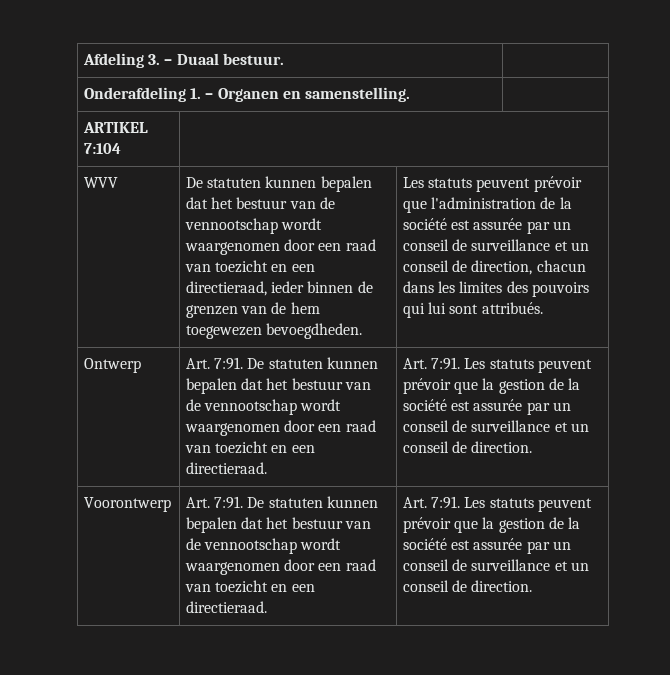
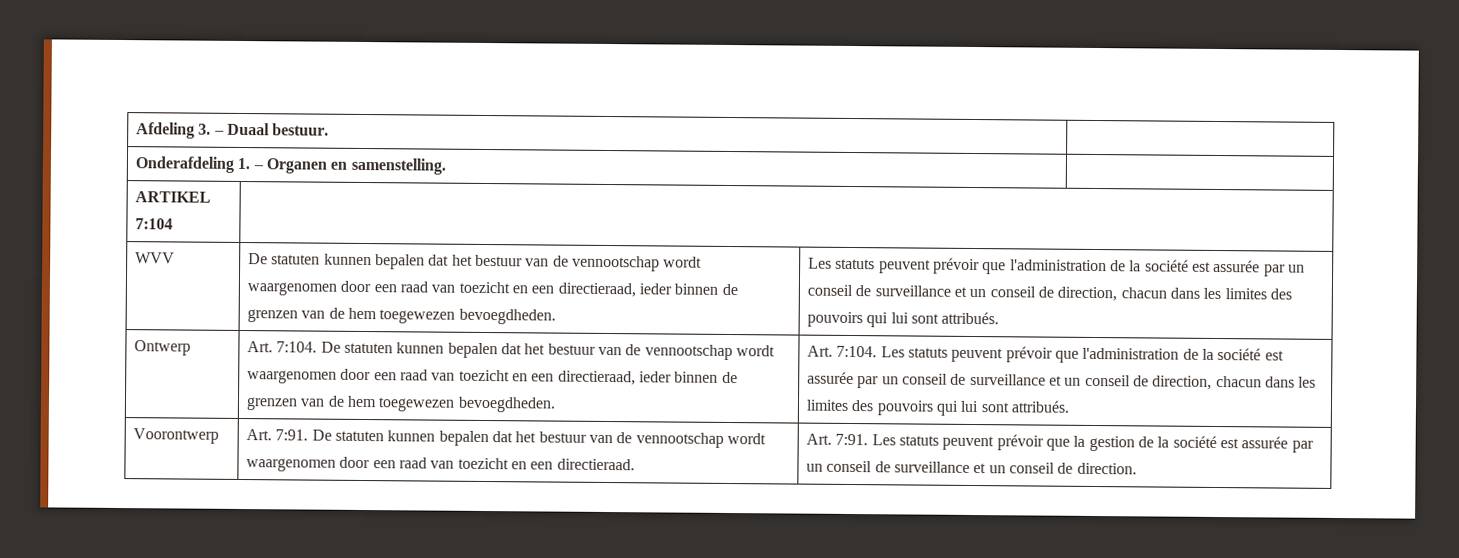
[214,357,244,370] 7:91. -> [276,341,318,353] 7:104.
[185,462,267,474] [402,357,593,373] [402,378,545,394] directieraad. | Art. 7:91. Les statuts peuvent prévoir que la gestion -> [557,370,738,386] [246,395,556,413] [807,345,1180,363] directieraad, ieder binnen de grenzen van de hem toegewezen bevoegdheden. | Art. 7:104. Les statuts peuvent prévoir que l'administration
[471,441,533,453] direction. -> [1152,375,1317,390] [806,399,1070,416] direction, chacun dans les limites des pouvoirs qui lui sont attribués.

